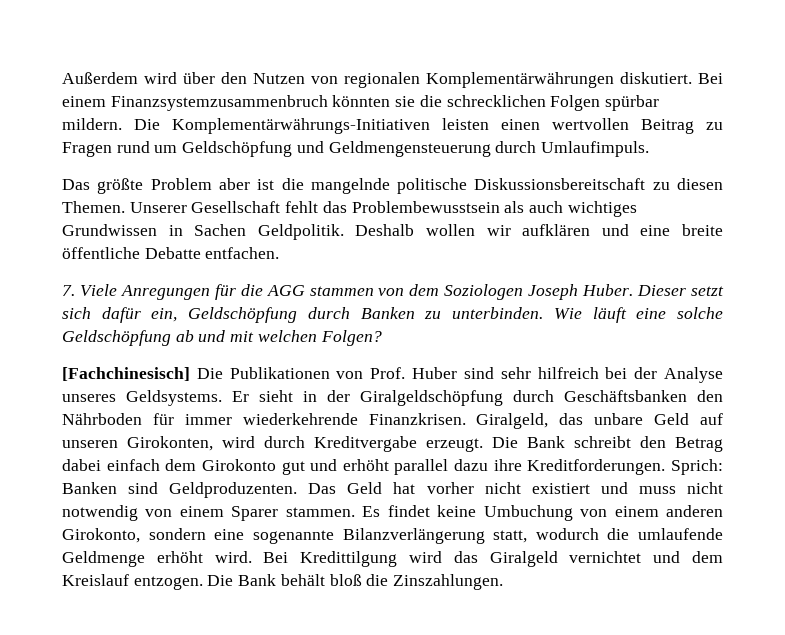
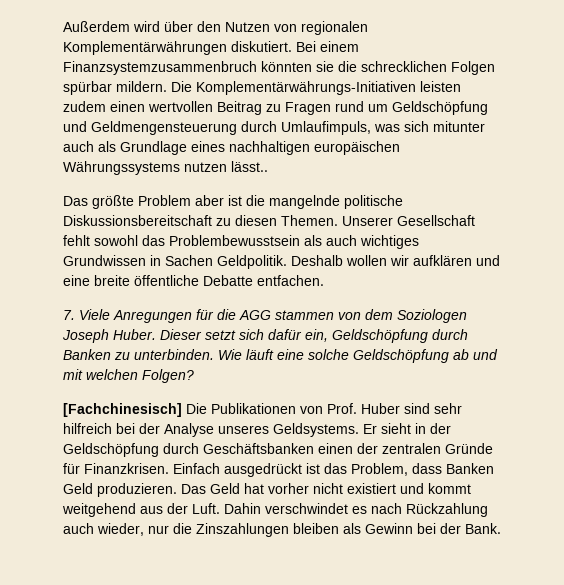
(489, 124) none -> [63,101,106,112] zudem
[541,141,650,157] Umlaufimpuls. -> [281,121,485,135] [63,141,400,155] [63,161,268,175] Umlaufimpuls, was sich mitunter auch als Grundlage eines nachhaltigen europäischen Währungssystems nutzen lässt..
(319, 207) none -> [94,235,138,246] sowohl
[360,390,503,406] Giralgeldschöpfung -> [63,443,159,457] Geldschöpfung
[697,390,723,402] [62,413,724,429] [62,436,723,452] [62,459,723,475] [62,482,298,498] den Nährboden für immer wiederkehrende Finanzkrisen. Giralgeld, das unbare Geld auf unseren Girokonten, wird durch Kreditvergabe erzeugt. Die Bank schreibt den Betrag dabei einfach dem Girokonto gut und erhöht parallel dazu ihre Kreditforderungen. Sprich: Banken sind Geldproduzenten. -> [318,443,493,454] [63,463,494,477] [63,483,177,497] einen der zentralen Gründe für Finanzkrisen. Einfach ausgedrückt ist das Problem, dass Banken Geld produzieren.
[638,482,723,494] [62,505,723,521] [62,528,723,544] [62,551,723,567] [62,574,504,590] muss nicht notwendig von einem Sparer stammen. Es findet keine Umbuchung von einem anderen Girokonto, sondern eine sogenannte Bilanzverlängerung statt, wodurch die umlaufende Geldmenge erhöht wird. Bei Kredittilgung wird das Giralgeld vernichtet und dem Kreislauf entzogen. Die Bank behält bloß die Zinszahlungen. -> [428,483,471,494] [62,503,488,517] [63,523,501,537] kommt weitgehend aus der Luft. Dahin verschwindet es nach Rückzahlung auch wieder, nur die Zinszahlungen bleiben als Gewinn bei der Bank.

